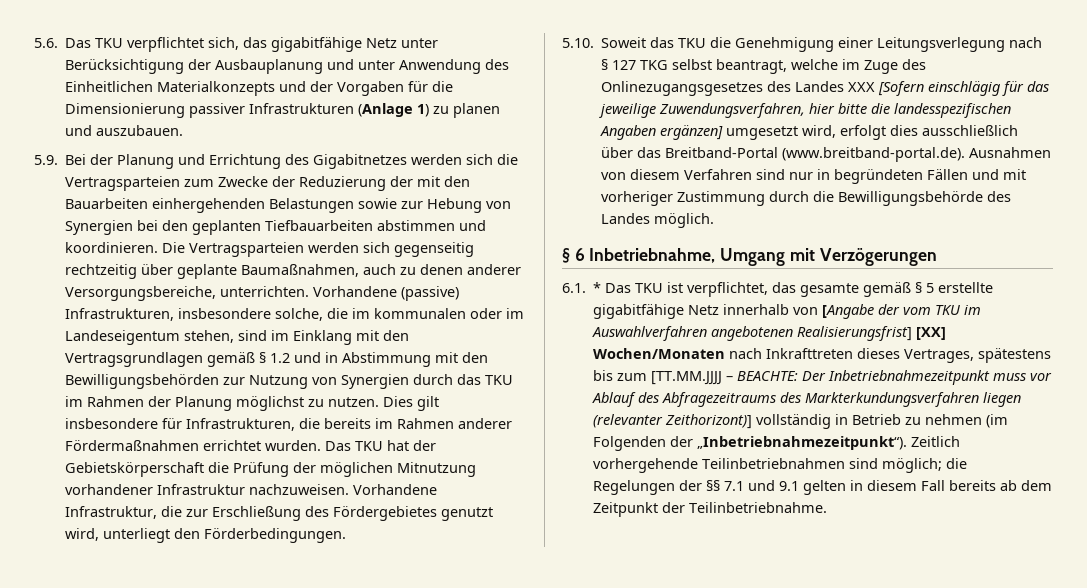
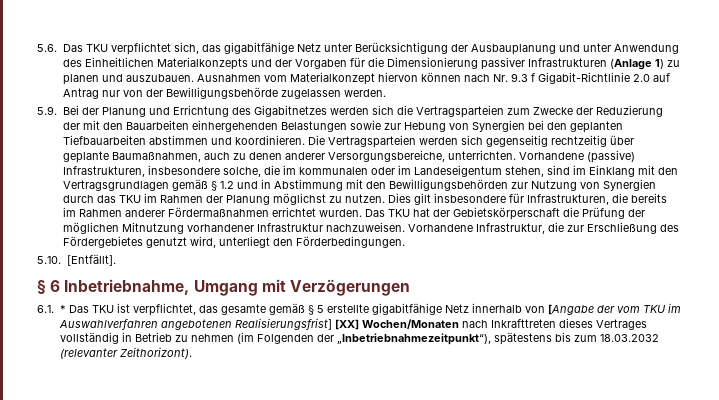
(184, 130) none -> [196,72,670,85] [62,87,386,99] Ausnahmen vom Materialkonzept hiervon können nach Nr. 9.3 f Gigabit-Richtlinie 2.0 auf Antrag nur von der Bewilligungsbehörde zugelassen werden.
[601,37,1043,52] [601,59,927,74] [601,81,1050,96] [599,103,1012,118] [600,125,1019,140] [601,147,1052,162] [601,169,1027,184] [601,191,1012,206] [601,213,715,228] Soweit das TKU die Genehmigung einer Leitungsverlegung nach § 127 TKG selbst beantragt, welche im Zuge des Onlinezugangsgesetzes des Landes XXX [Sofern einschlägig für das jeweilige Zuwendungsverfahren, hier bitte die landesspezifischen Angaben ergänzen] umgesetzt wird, erfolgt dies ausschließlich über das Breitband-Portal (www.breitband-portal.de). Ausnahmen von diesem Verfahren sind nur in begründeten Fällen und mit vorheriger Zustimmung durch die Bewilligungsbehörde des Landes möglich. -> [66,254,116,266] [Entfällt].
[904,348,1052,363] [593,370,1053,385] [592,392,1022,407] [593,414,753,429] Vertrages, spätestens bis zum [TT.MM.JJJJ – BEACHTE: Der Inbetriebnahmezeitpunkt muss vor Ablauf des Abfragezeitraums des Markterkundungsverfahren liegen (relevanter Zeithorizont)] -> [595,319,647,330] Vertrages
[697,436,961,450] [593,458,968,473] [593,480,1053,495] [593,502,828,517] „Inbetriebnahmezeitpunkt“). Zeitlich vorhergehende Teilinbetriebnahmen sind möglich; die Regelungen der §§ 7.1 und 9.1 gelten in diesem Fall bereits ab dem Zeitpunkt der Teilinbetriebnahme. -> [336,332,659,345] [59,347,192,359] „Inbetriebnahmezeitpunkt“), spätestens bis zum 18.03.2032 (relevanter Zeithorizont).

